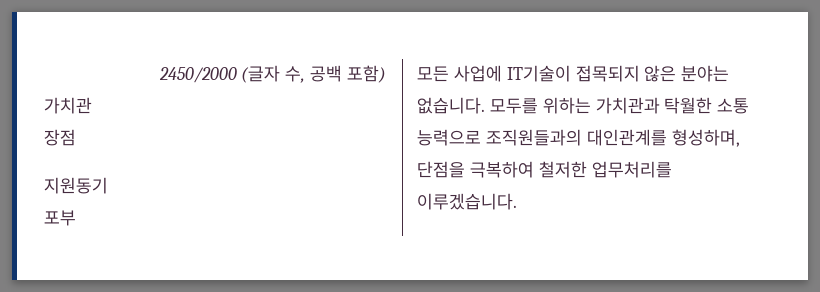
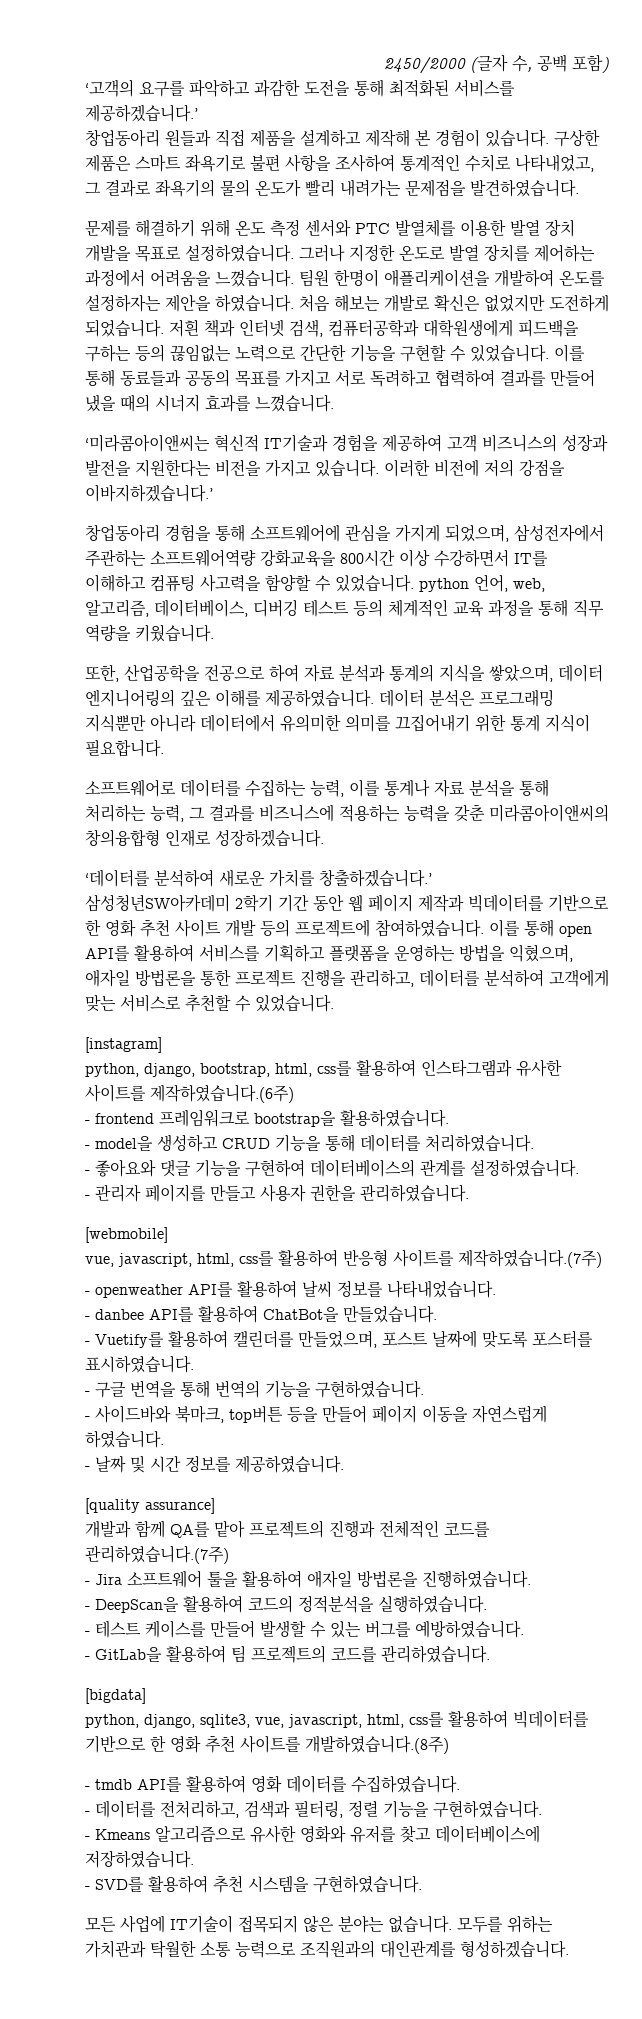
[44,97,92,114] [44,129,76,146] [44,177,108,194] [44,210,76,226] 가치관 // 장점 // 지원동기 // 포부 -> [85,79,515,97] [85,104,198,122] [85,129,600,147] [85,154,594,172] [85,179,579,197] [85,219,575,237] [85,244,595,262] [85,269,605,287] [85,294,609,312] [85,319,579,337] [85,344,585,362] [85,369,595,387] [85,394,334,412] [85,434,608,452] [85,459,565,477] [85,484,213,502] [85,524,604,542] [85,549,548,567] [85,574,545,592] [85,599,604,617] [85,624,214,642] [85,664,603,682] [85,689,554,707] [85,714,590,732] [85,739,164,757] [85,779,549,797] [85,804,609,822] [85,829,324,847] [85,869,432,887] [85,894,609,912] [85,919,592,937] [85,944,573,962] [85,969,609,987] [85,994,334,1012] [85,1037,162,1053] [85,1059,562,1077] [85,1084,294,1103] [85,1109,449,1127] [85,1134,534,1152] [85,1159,579,1177] [85,1184,469,1202] [85,1227,168,1243] [85,1249,602,1268] [85,1280,496,1298] [85,1305,437,1323] [85,1330,593,1348] [85,1355,194,1373] [85,1380,424,1398] [85,1405,547,1423] [85,1430,164,1448] [85,1455,344,1473] [85,1498,215,1514] [85,1520,490,1538] [85,1545,229,1564] [85,1570,531,1588] [85,1595,487,1613] [85,1620,524,1638] [85,1645,490,1663] [85,1688,146,1704] [85,1710,589,1728] [85,1735,449,1754] [85,1775,460,1793] [85,1800,542,1818] [85,1825,540,1843] [85,1850,194,1868] [85,1875,422,1893] ‘고객의 요구를 파악하고 과감한 도전을 통해 최적화된 서비스를 제공하겠습니다.’ // 창업동아리 원들과 직접 제품을 설계하고 제작해 본 경험이 있습니다. 구상한 제품은 스마트 좌욕기로 불편 사항을 조사하여 통계적인 수치로 나타내었고, 그 결과로 좌욕기의 물의 온도가 빨리 내려가는 문제점을 발견하였습니다. // 문제를 해결하기 위해 온도 측정 센서와 PTC 발열체를 이용한 발열 장치 개발을 목표로 설정하였습니다. 그러나 지정한 온도로 발열 장치를 제어하는 과정에서 어려움을 느꼈습니다. 팀원 한명이 애플리케이션을 개발하여 온도를 설정하자는 제안을 하였습니다. 처음 해보는 개발로 확신은 없었지만 도전하게 되었습니다. 저흰 책과 인터넷 검색, 컴퓨터공학과 대학원생에게 피드백을 구하는 등의 끊임없는 노력으로 간단한 기능을 구현할 수 있었습니다. 이를 통해 동료들과 공동의 목표를 가지고 서로 독려하고 협력하여 결과를 만들어 냈을 때의 시너지 효과를 느꼈습니다. // ‘미라콤아이앤씨는 혁신적 IT기술과 경험을 제공하여 고객 비즈니스의 성장과 발전을 지원한다는 비전을 가지고 있습니다. 이러한 비전에 저의 강점을 이바지하겠습니다.’ // 창업동아리 경험을 통해 소프트웨어에 관심을 가지게 되었으며, 삼성전자에서 주관하는 소프트웨어역량 강화교육을 800시간 이상 수강하면서 IT를 이해하고 컴퓨팅 사고력을 함양할 수 있었습니다. python 언어, web, 알고리즘, 데이터베이스, 디버깅 테스트 등의 체계적인 교육 과정을 통해 직무 역량을 키웠습니다. // 또한, 산업공학을 전공으로 하여 자료 분석과 통계의 지식을 쌓았으며, 데이터 엔지니어링의 깊은 이해를 제공하였습니다. 데이터 분석은 프로그래밍 지식뿐만 아니라 데이터에서 유의미한 의미를 끄집어내기 위한 통계 지식이 필요합니다. // 소프트웨어로 데이터를 수집하는 능력, 이를 통계나 자료 분석을 통해 처리하는 능력, 그 결과를 비즈니스에 적용하는 능력을 갖춘 미라콤아이앤씨의 창의융합형 인재로 성장하겠습니다. // ‘데이터를 분석하여 새로운 가치를 창출하겠습니다.’ // 삼성청년SW아카데미 2학기 기간 동안 웹 페이지 제작과 빅데이터를 기반으로 한 영화 추천 사이트 개발 등의 프로젝트에 참여하였습니다. 이를 통해 open API를 활용하여 서비스를 기획하고 플랫폼을 운영하는 방법을 익혔으며, 애자일 방법론을 통한 프로젝트 진행을 관리하고, 데이터를 분석하여 고객에게 맞는 서비스로 추천할 수 있었습니다. // [instagram] // python, django, bootstrap, html, css를 활용하여 인스타그램과 유사한 사이트를 제작하였습니다.(6주) // - frontend 프레임워크로 bootstrap을 활용하였습니다. // - model을 생성하고 CRUD 기능을 통해 데이터를 처리하였습니다. // - 좋아요와 댓글 기능을 구현하여 데이터베이스의 관계를 설정하였습니다. // - 관리자 페이지를 만들고 사용자 권한을 관리하였습니다. // [webmobile] // vue, javascript, html, css를 활용하여 반응형 사이트를 제작하였습니다.(7주) // - openweather API를 활용하여 날씨 정보를 나타내었습니다. // - danbee API를 활용하여 ChatBot을 만들었습니다. // - Vuetify를 활용하여 캘린더를 만들었으며, 포스트 날짜에 맞도록 포스터를 표시하였습니다. // - 구글 번역을 통해 번역의 기능을 구현하였습니다. // - 사이드바와 북마크, top버튼 등을 만들어 페이지 이동을 자연스럽게 하였습니다. // - 날짜 및 시간 정보를 제공하였습니다. // [quality assurance] // 개발과 함께 QA를 맡아 프로젝트의 진행과 전체적인 코드를 관리하였습니다.(7주) // - Jira 소프트웨어 툴을 활용하여 애자일 방법론을 진행하였습니다. // - DeepScan을 활용하여 코드의 정적분석을 실행하였습니다. // - 테스트 케이스를 만들어 발생할 수 있는 버그를 예방하였습니다. // - GitLab을 활용하여 팀 프로젝트의 코드를 관리하였습니다. // [bigdata] // python, django, sqlite3, vue, javascript, html, css를 활용하여 빅데이터를 기반으로 한 영화 추천 사이트를 개발하였습니다.(8주) // - tmdb API를 활용하여 영화 데이터를 수집하였습니다. // - 데이터를 전처리하고, 검색과 필터링, 정렬 기능을 구현하였습니다. // - Kmeans 알고리즘으로 유사한 영화와 유저를 찾고 데이터베이스에 저장하였습니다. // - SVD를 활용하여 추천 시스템을 구현하였습니다.
[485,129,740,147] [417,161,672,178] [417,193,517,210] 조직원들과의 대인관계를 형성하며, 단점을 극복하여 철저한 업무처리를 이루겠습니다. -> [300,1940,569,1958] 조직원과의 대인관계를 형성하겠습니다.

